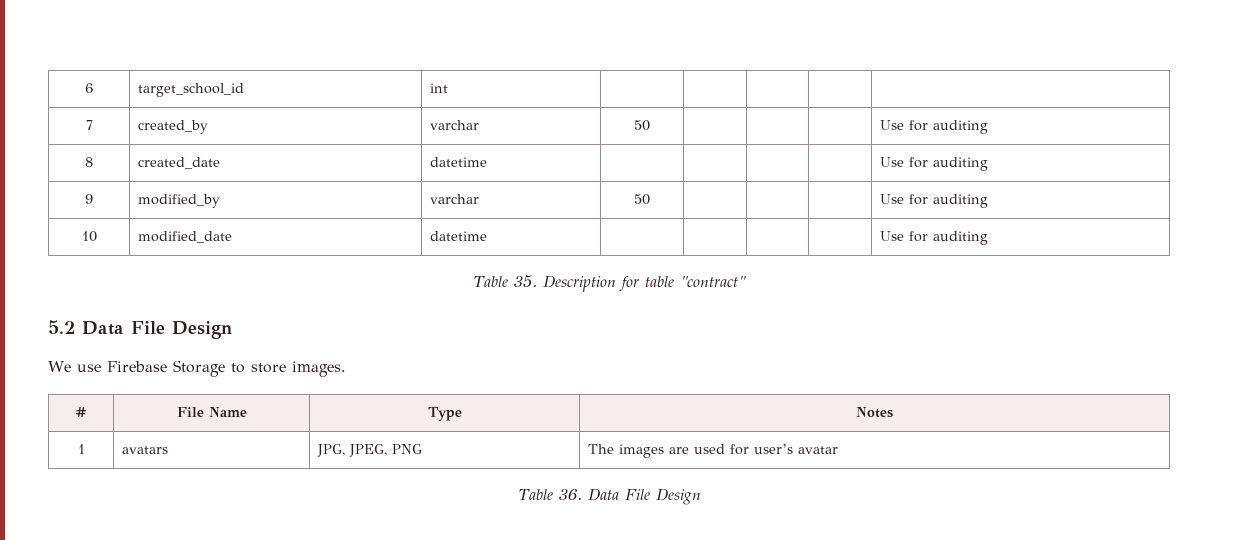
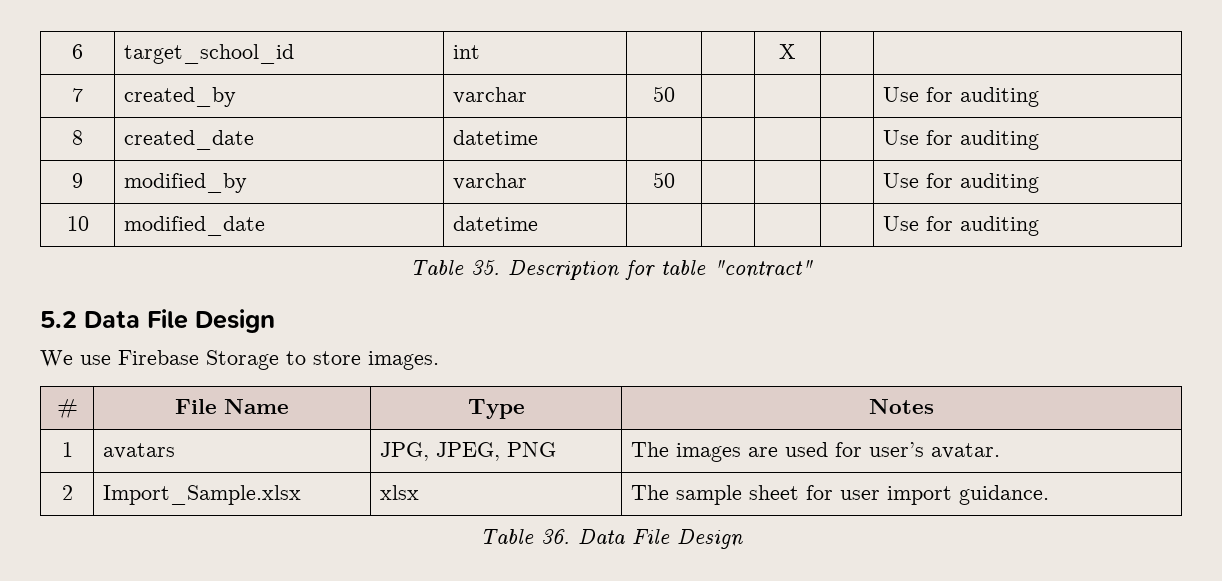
(449, 88) none -> [779,44,796,59] X
[798,446,839,454] avatar -> [931,443,1001,459] [61,485,73,500] [103,485,302,505] [380,485,420,500] [631,485,1050,505] avatar. // 2 | Import_Sample.xlsx | xlsx | The sample sheet for user import guidance.

